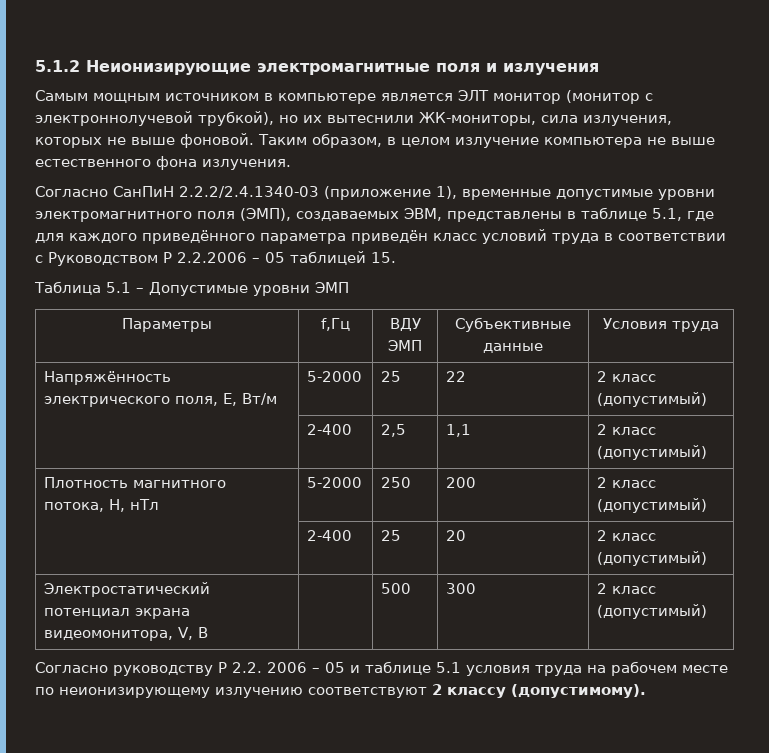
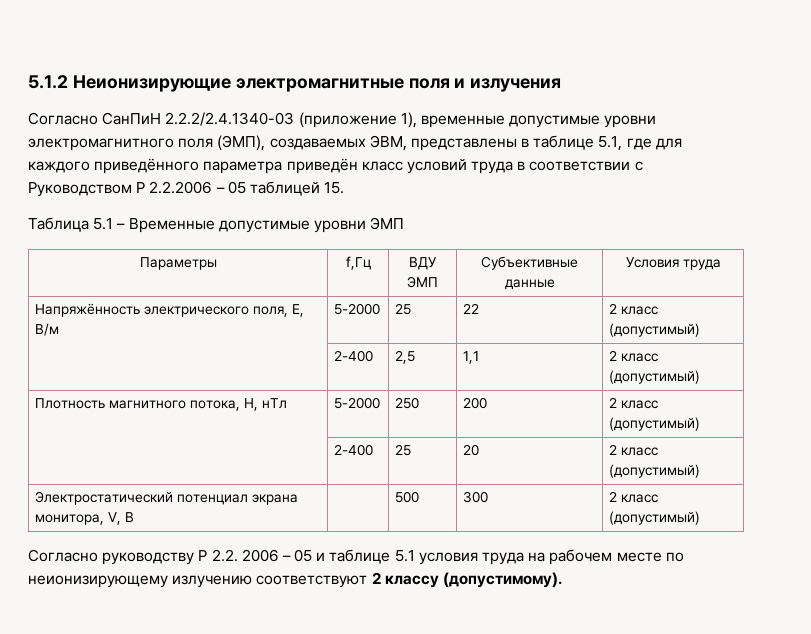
[35,90,653,104] [35,111,672,126] [35,133,715,148] [35,156,291,170] // Самым мощным источником в компьютере является ЭЛТ монитор (монитор с электроннолучевой трубкой), но их вытеснили ЖК-мониторы, сила излучения, которых не выше фоновой. Таким образом, в целом излучение компьютера не выше естественного фона излучения. -> (562, 85) none
[149,282,248,296] Допустимые -> [128,218,310,233] Временные допустимые
[241,393,277,405] Вт/м -> [34,323,59,336] В/м
[43,630,173,641] видеомонитора, -> [34,514,104,525] монитора,

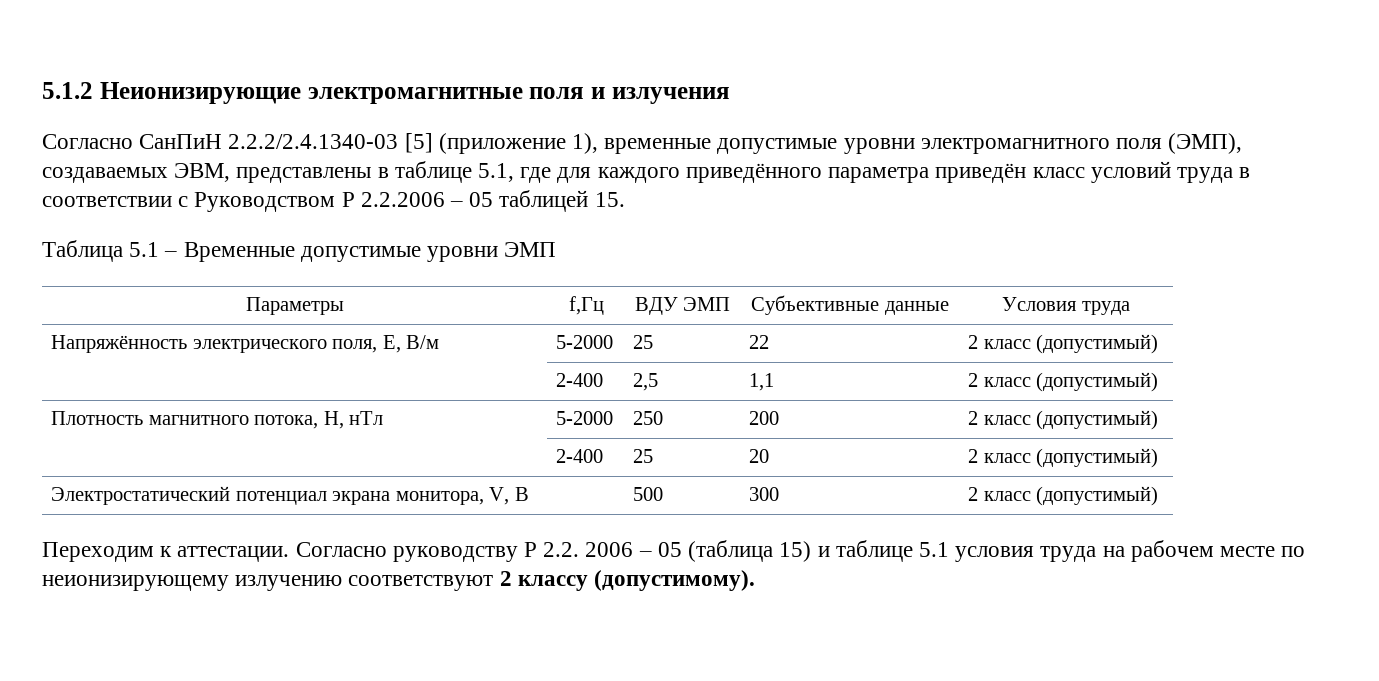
(295, 119) none -> [404,133,433,153] [5]
(700, 518) none -> [42,542,290,562] Переходим к аттестации.
(313, 555) none -> [688,540,812,562] (таблица 15)

